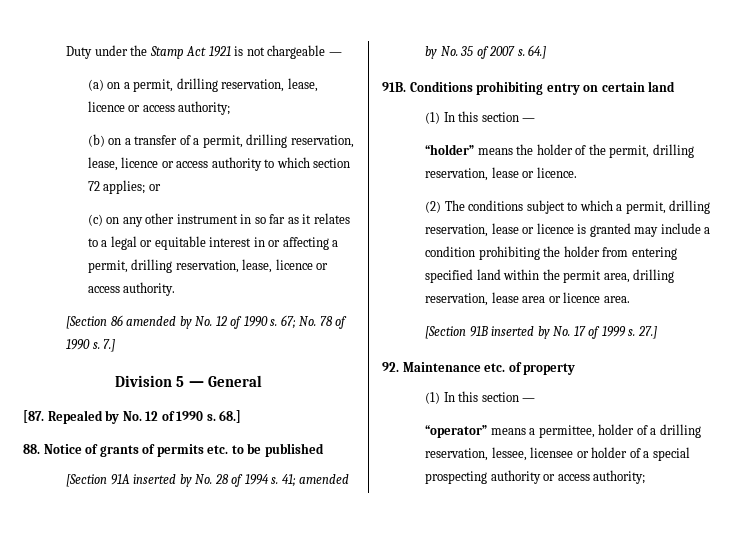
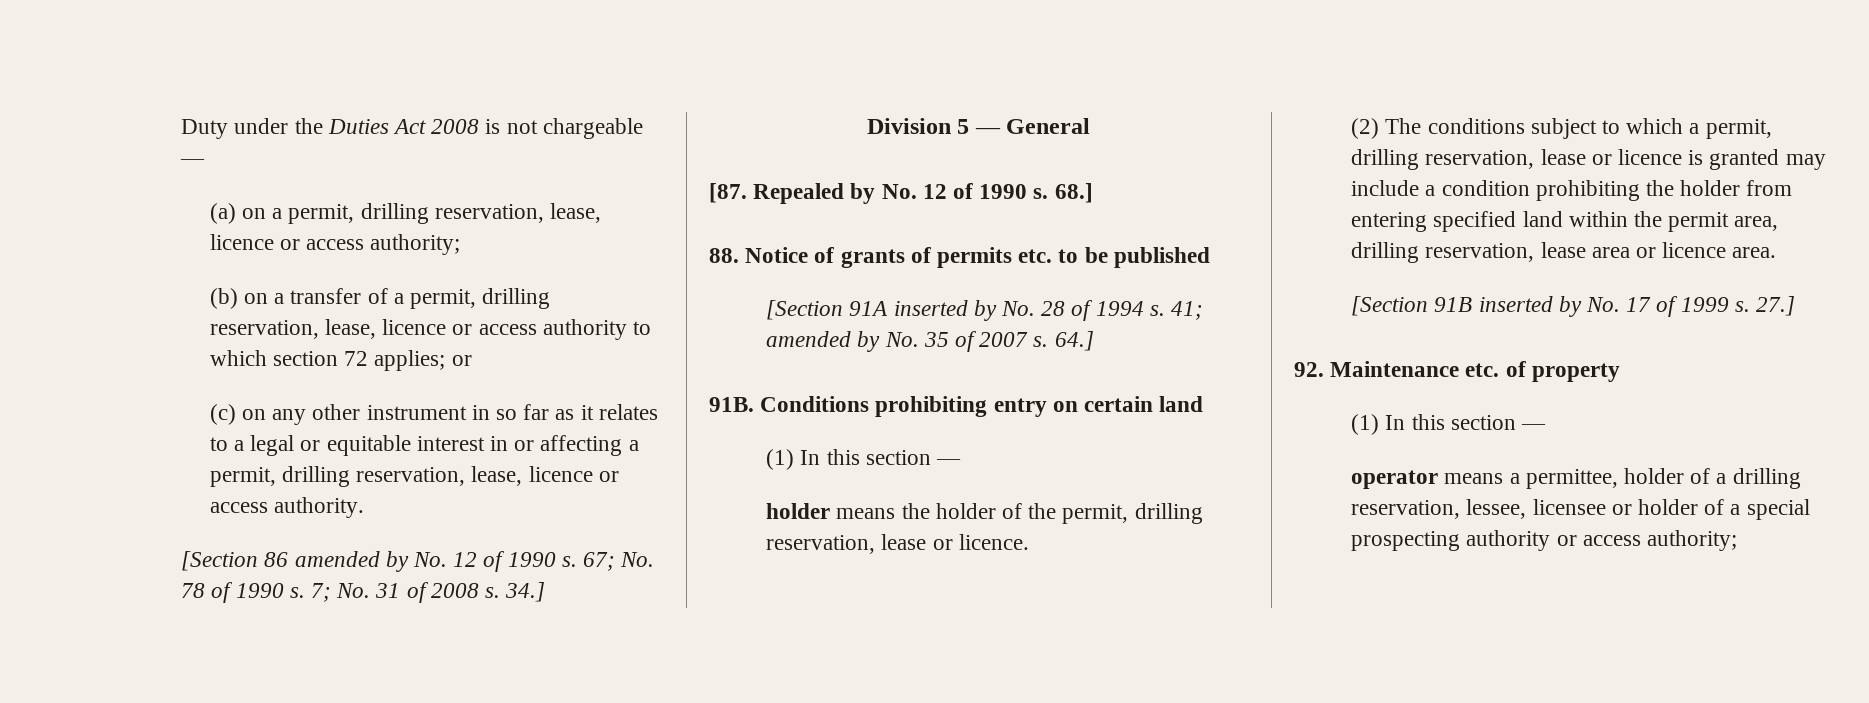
[149,46,231,59] Stamp Act 1921 -> [327,119,480,134] Duties Act 2008
[103,339,116,352] 7.] -> [310,582,546,603] 7; No. 31 of 2008 s. 34.]
[425,144,475,155] “holder” -> [766,503,831,519] holder
[425,425,488,438] “operator” -> [1351,470,1439,489] operator

